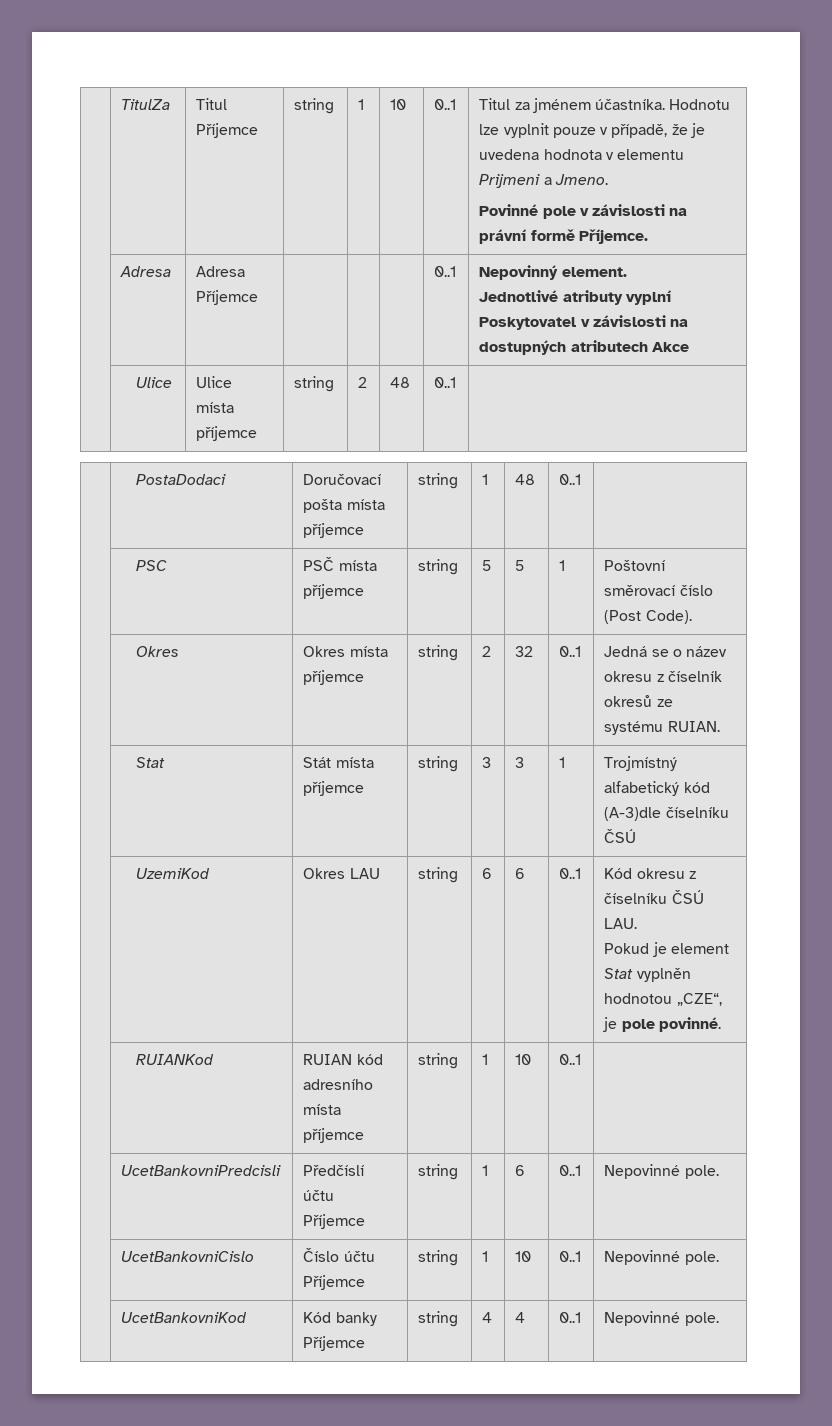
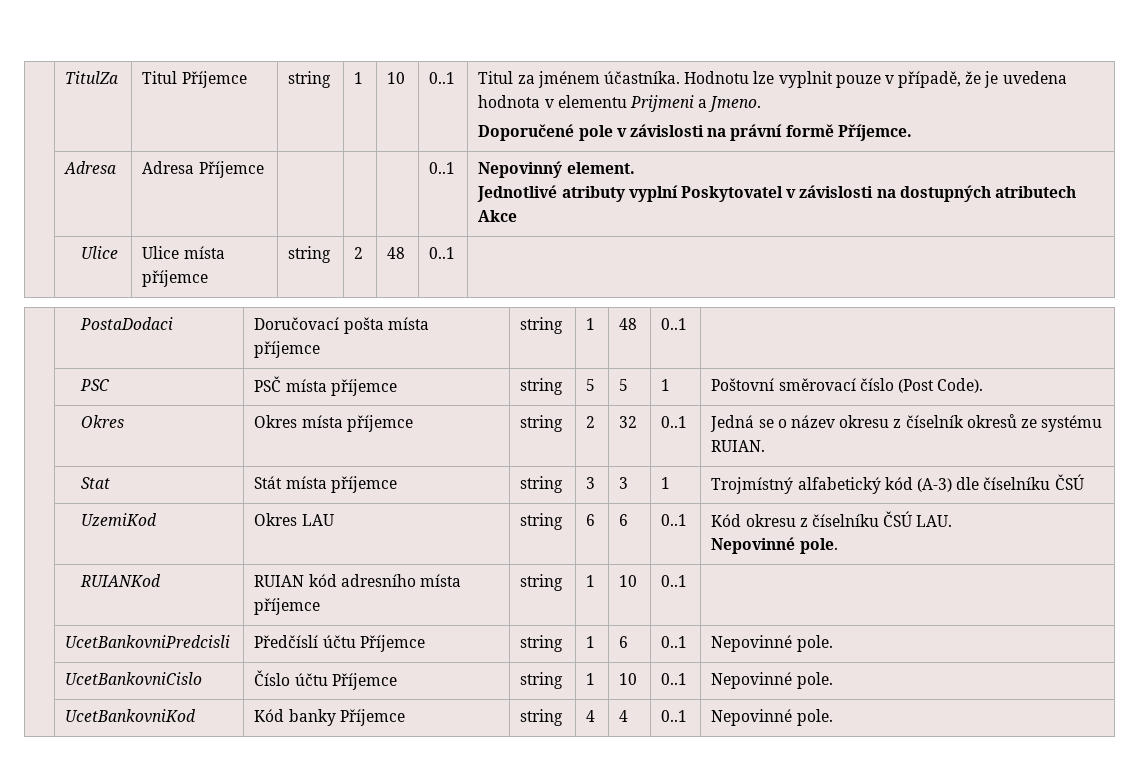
[479,204,539,216] Povinné -> [478,124,575,141] Doporučené
[604,807,662,821] (A-3)dle -> [916,477,980,492] (A-3) dle
[604,942,729,957] [604,968,691,982] [604,993,722,1006] [603,1017,721,1032] Pokud je element Stat vyplněn hodnotou „CZE“, je pole povinné. -> [711,537,838,554] Nepovinné pole.

